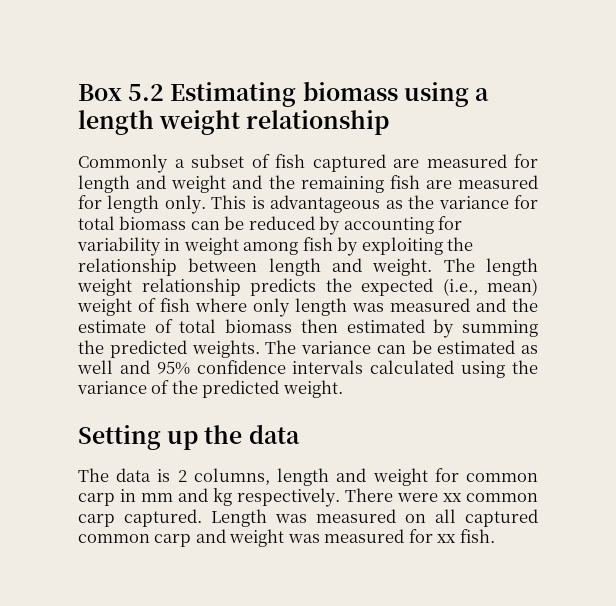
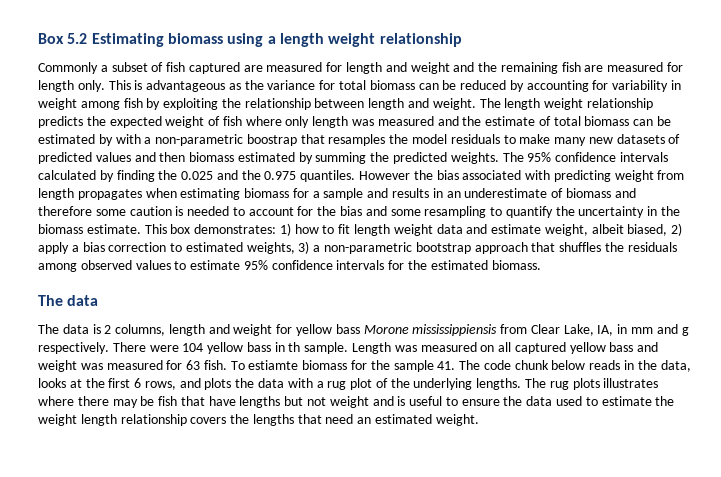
[442,278,538,296] (i.e., mean) -> (162, 122) none
[300,319,338,333] then -> [633,116,672,126] [38,134,681,146] [38,152,235,164] can be estimated by with a non-parametric boostrap that resamples the model residuals to make many new datasets of predicted values and then biomass
[301,340,538,354] [77,360,538,378] [77,380,343,398] [78,425,243,450] variance can be estimated as well and 95% confidence intervals calculated using the variance of the predicted weight. // Setting up the -> [527,152,668,162] [38,170,685,182] [38,188,636,200] [38,206,681,218] [38,223,683,236] [38,241,677,254] [38,260,541,272] [38,295,63,306] 95% confidence intervals calculated by finding the 0.025 and the 0.975 quantiles. However the bias associated with predicting weight from length propagates when estimating biomass for a sample and results in an underestimate of biomass and therefore some caution is needed to account for the bias and some resampling to quantify the uncertainty in the biomass estimate. This box demonstrates: 1) how to fit length weight data and estimate weight, albeit biased, 2) apply a bias correction to estimated weights, 3) a non-parametric bootstrap approach that shuffles the residuals among observed values to estimate 95% confidence intervals for the estimated biomass. // The
[466,473,538,482] [78,493,115,506] common carp -> [296,324,614,336] yellow bass Morone mississippiensis from Clear Lake, IA,
[213,488,232,506] kg -> [681,327,689,336] g
[443,493,538,502] [78,509,202,527] xx common carp captured. -> [182,342,349,354] 104 yellow bass in th sample.
[78,534,192,547] common carp -> [569,342,634,354] yellow bass
[437,529,495,543] xx fish. -> [186,360,691,372] [38,378,659,390] [38,396,675,408] [38,414,479,426] 63 fish. To estiamte biomass for the sample 41. The code chunk below reads in the data, looks at the first 6 rows, and plots the data with a rug plot of the underlying lengths. The rug plots illustrates where there may be fish that have lengths but not weight and is useful to ensure the data used to estimate the weight length relationship covers the lengths that need an estimated weight.

